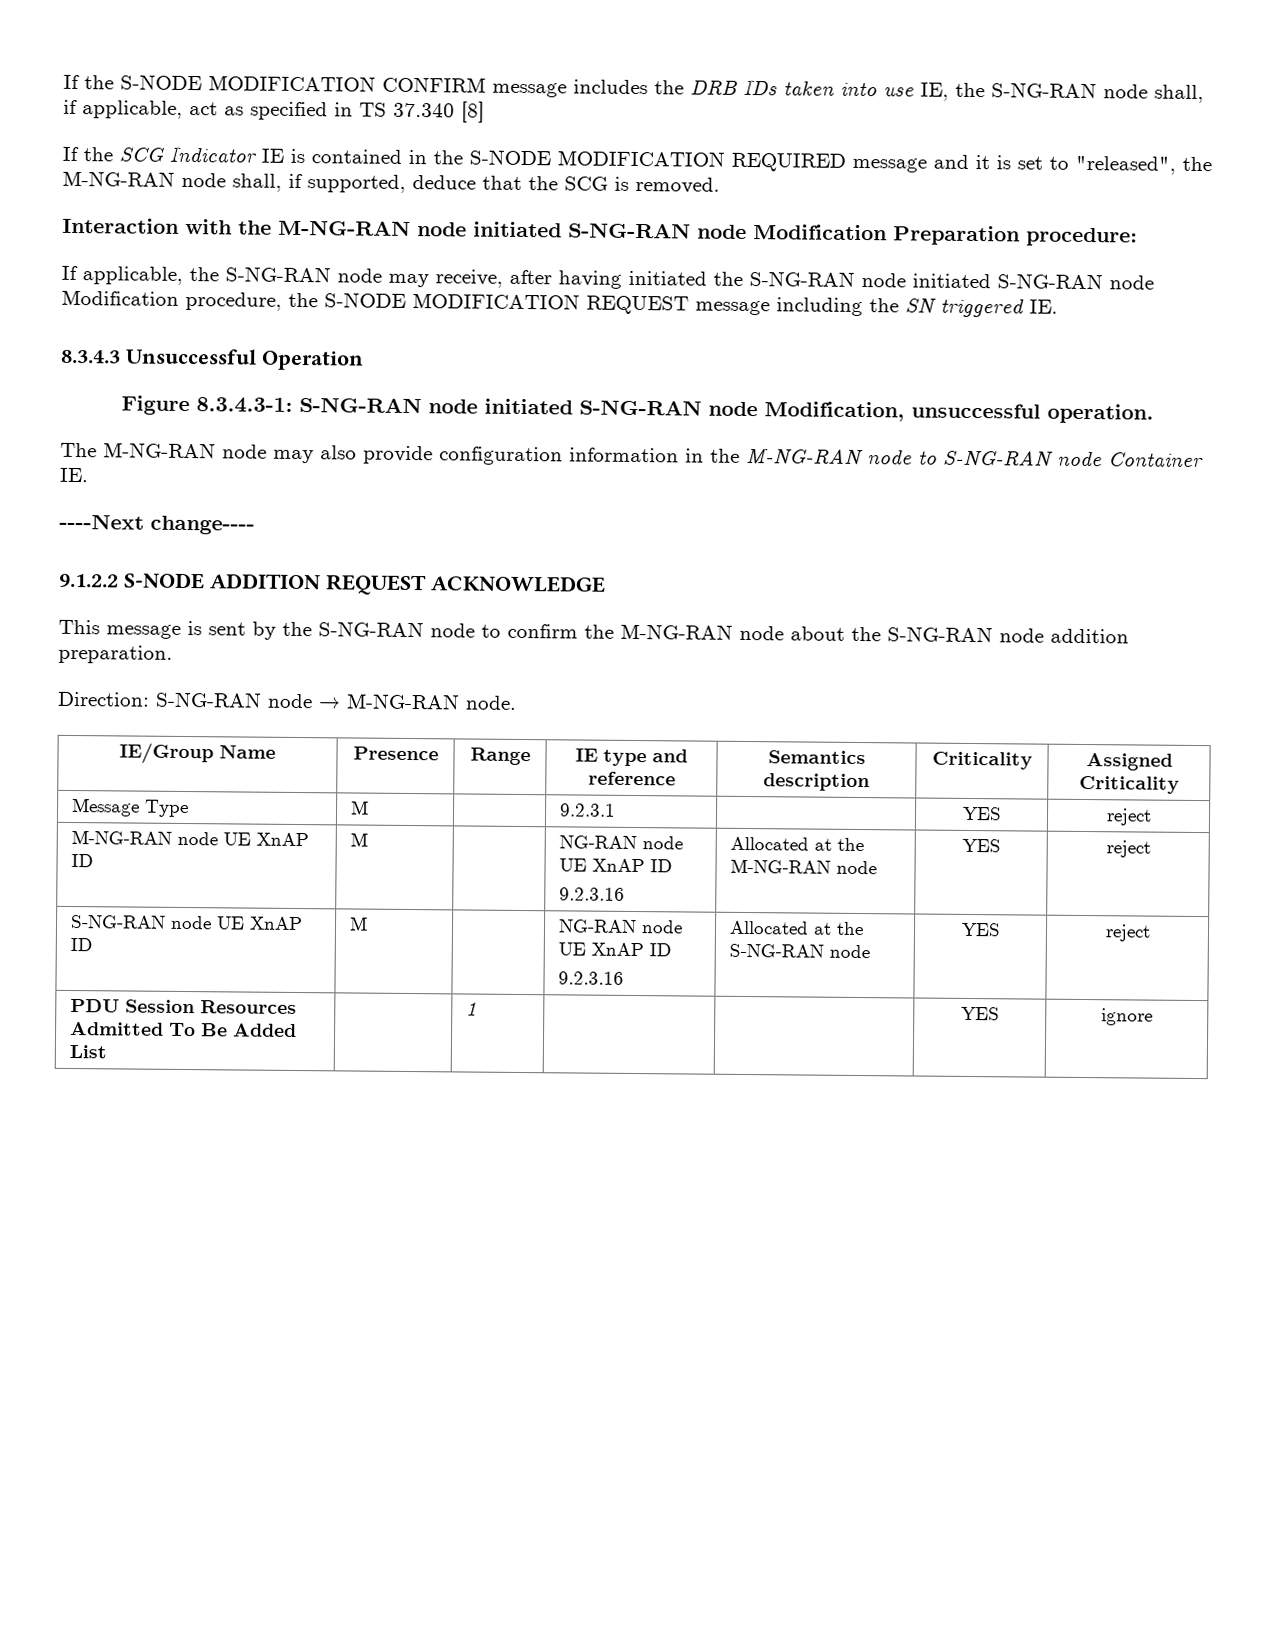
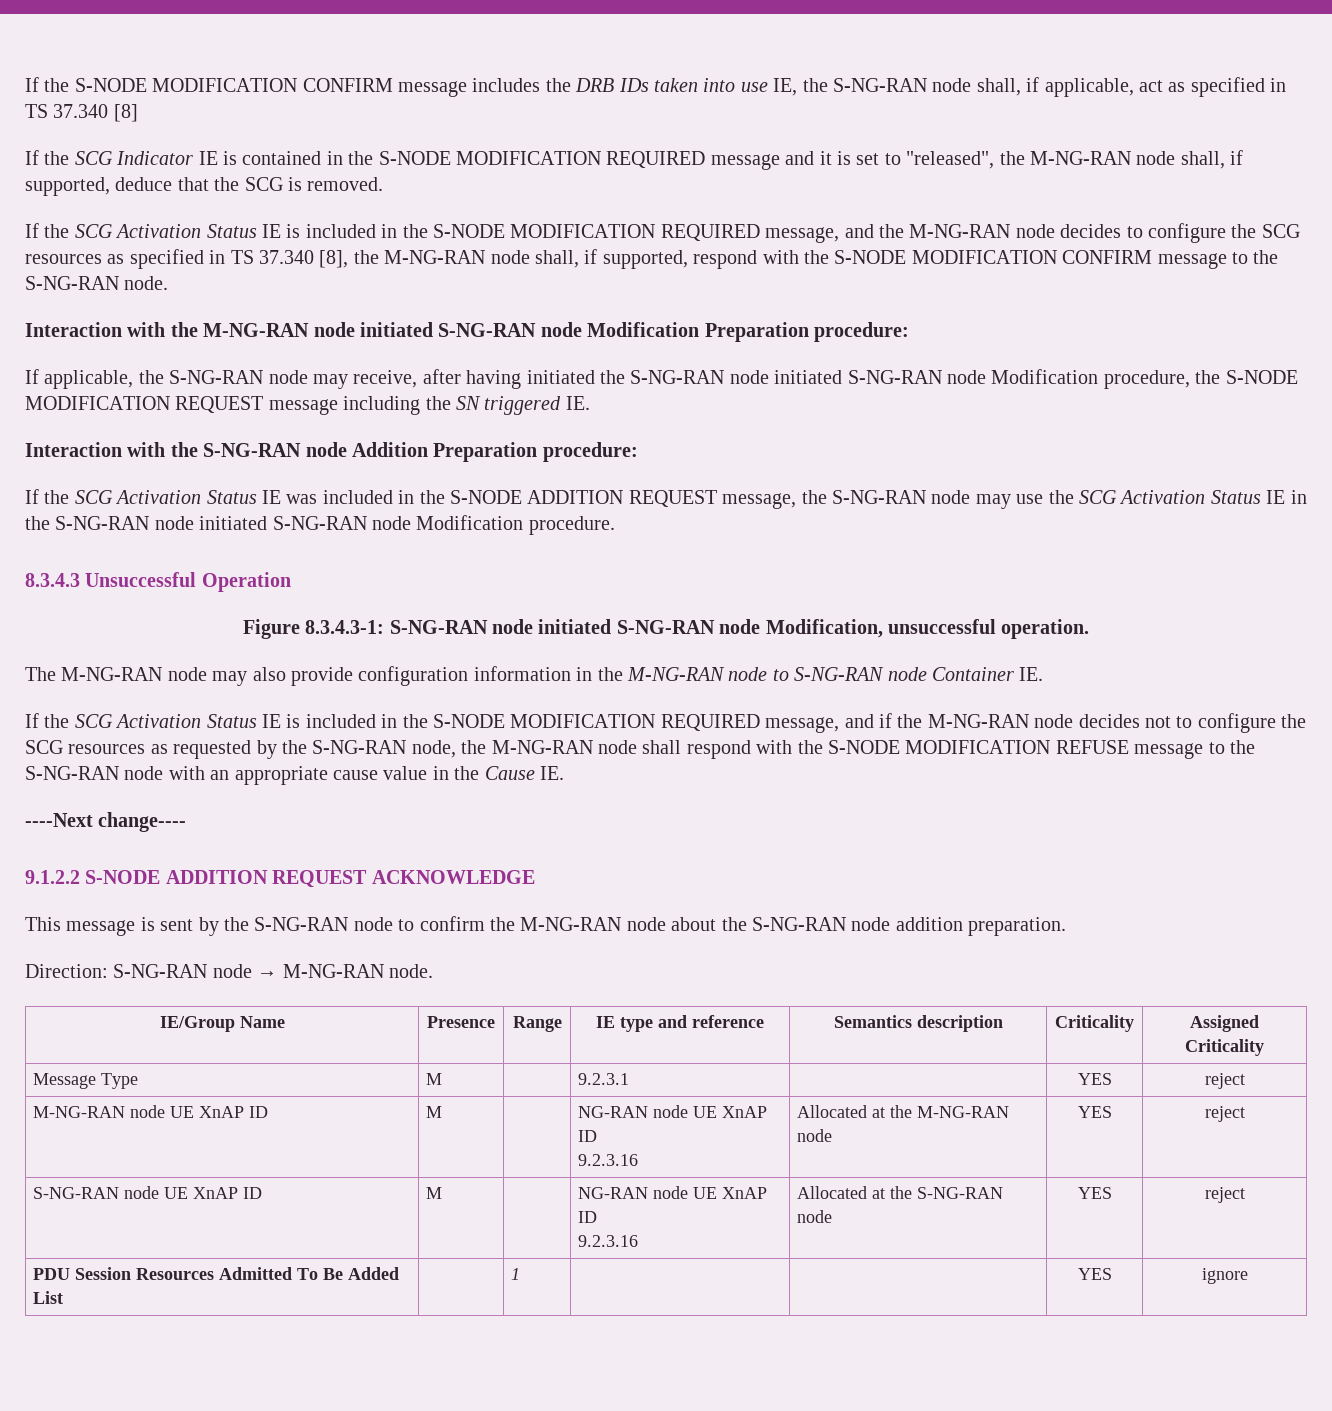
(720, 185) none -> [25,223,1300,243] [25,249,1279,269] [25,276,169,290] // If the SCG Activation Status IE is included in the S-NODE MODIFICATION REQUIRED message, and the M-NG-RAN node decides to configure the SCG resources as specified in TS 37.340 [8], the M-NG-RAN node shall, if supported, respond with the S-NODE MODIFICATION CONFIRM message to the S-NG-RAN node.
(1058, 306) none -> [25,442,638,462] [25,489,1307,509] [25,515,615,535] // Interaction with the S-NG-RAN node Addition Preparation procedure: // If the SCG Activation Status IE was included in the S-NODE ADDITION REQUEST message, the S-NG-RAN node may use the SCG Activation Status IE in the S-NG-RAN node initiated S-NG-RAN node Modification procedure.
(89, 475) none -> [25,713,1307,733] [25,740,1255,759] [25,766,564,785] // If the SCG Activation Status IE is included in the S-NODE MODIFICATION REQUIRED message, and if the M-NG-RAN node decides not to configure the SCG resources as requested by the S-NG-RAN node, the M-NG-RAN node shall respond with the S-NODE MODIFICATION REFUSE message to the S-NG-RAN node with an appropriate cause value in the Cause IE.

